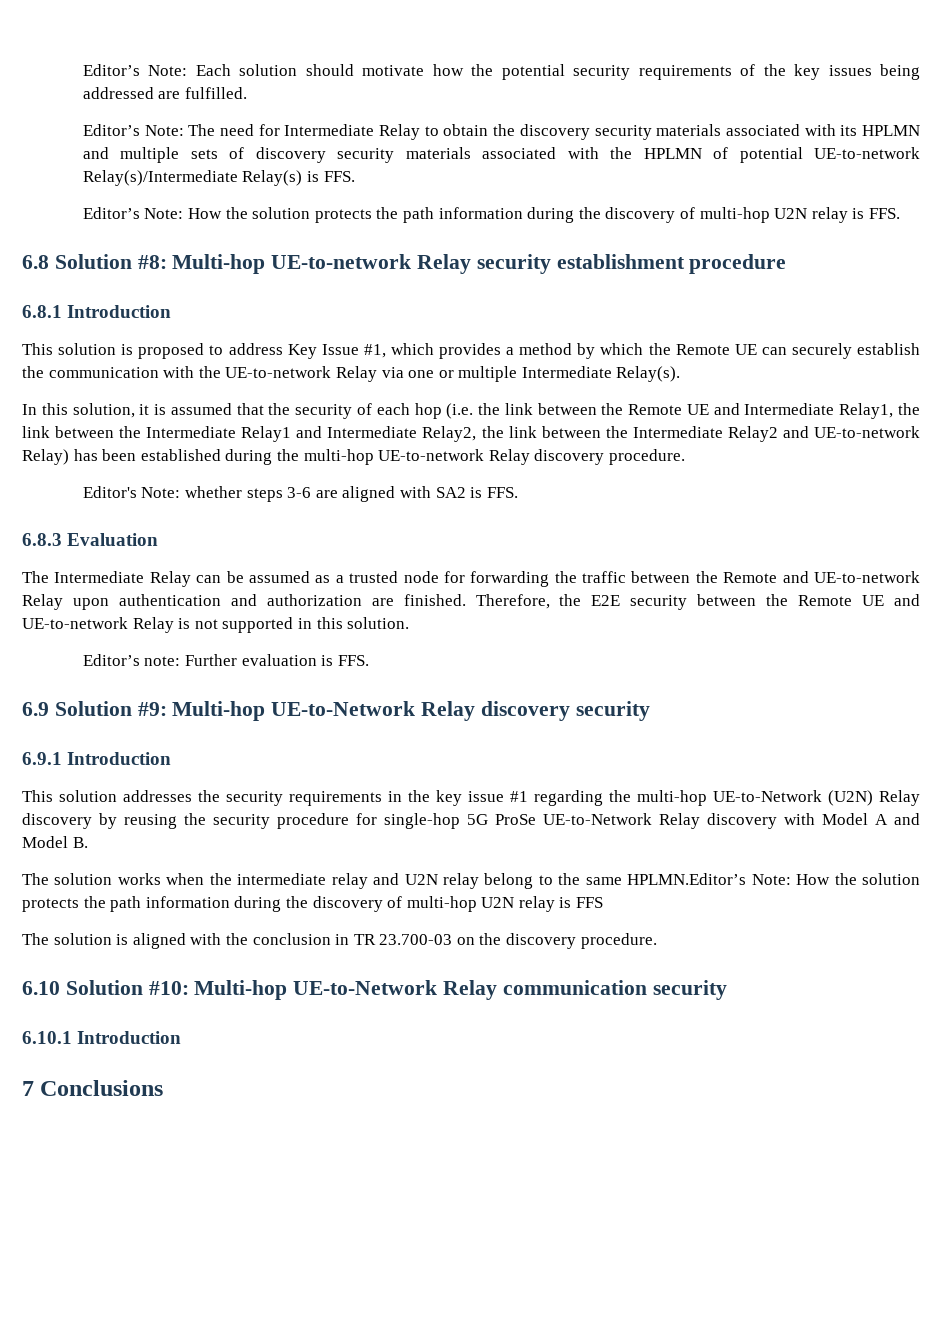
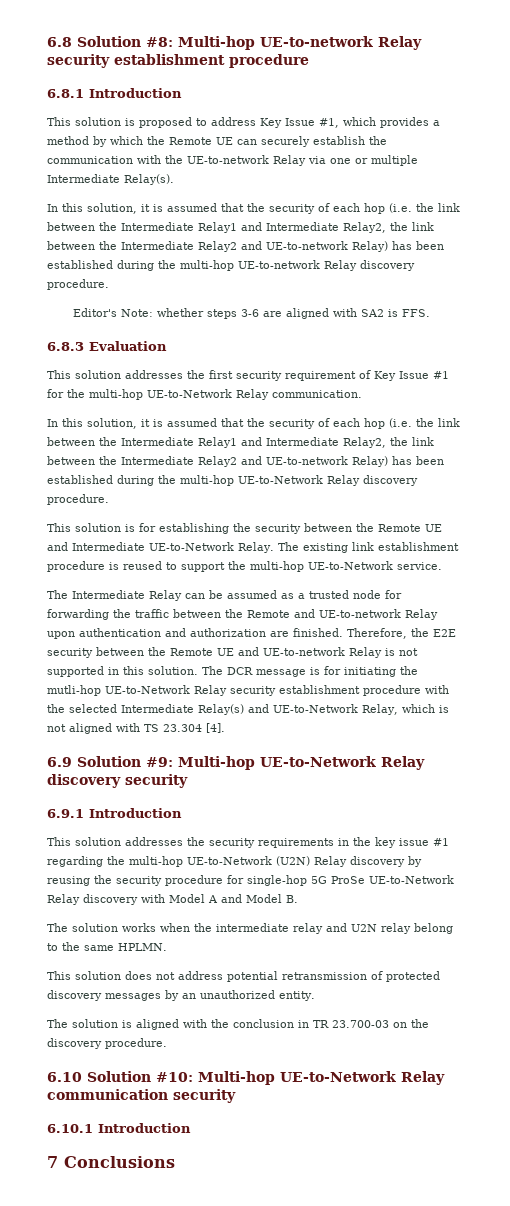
[82,64,921,80] [82,87,248,99] [82,124,921,140] [82,147,920,163] [82,170,355,186] [82,207,900,223] Editor’s Note: Each solution should motivate how the potential security requirements of the key issues being addressed are fulfilled. // Editor’s Note: The need for Intermediate Relay to obtain the discovery security materials associated with its HPLMN and multiple sets of discovery security materials associated with the HPLMN of potential UE-to-network Relay(s)/Intermediate Relay(s) is FFS. // Editor’s Note: How the solution protects the path information during the discovery of multi-hop U2N relay is FFS. // -> (47, 42) none
[628,403,920,419] [22,426,142,438] Remote UE and Intermediate Relay1, the link between the -> (117, 226) none
(159, 539) none -> [47,370,449,381] [47,389,362,400] [47,418,460,429] [47,437,434,448] [47,456,444,467] [47,475,418,486] [47,494,109,505] [47,523,442,534] [47,542,459,553] [47,561,442,572] // This solution addresses the first security requirement of Key Issue #1 for the multi-hop UE-to-Network Relay communication. // In this solution, it is assumed that the security of each hop (i.e. the link between the Intermediate Relay1 and Intermediate Relay2, the link between the Intermediate Relay2 and UE-to-network Relay) has been established during the multi-hop UE-to-Network Relay discovery procedure. // This solution is for establishing the security between the Remote UE and Intermediate UE-to-Network Relay. The existing link establishment procedure is reused to support the multi-hop UE-to-Network service.
[82,654,369,666] // Editor’s note: Further evaluation is FFS. -> [202,666,418,677] [47,685,449,696] [47,704,449,715] [47,723,225,734] The DCR message is for initiating the mutli-hop UE-to-Network Relay security establishment procedure with the selected Intermediate Relay(s) and UE-to-Network Relay, which is not aligned with TS 23.304 [4].
[627,873,921,885] [22,896,604,912] HPLMN.Editor’s Note: How the solution protects the path information during the discovery of multi-hop U2N relay is FFS -> [118,943,167,951] [47,971,440,982] [47,990,315,1001] HPLMN. // This solution does not address potential retransmission of protected discovery messages by an unauthorized entity.

